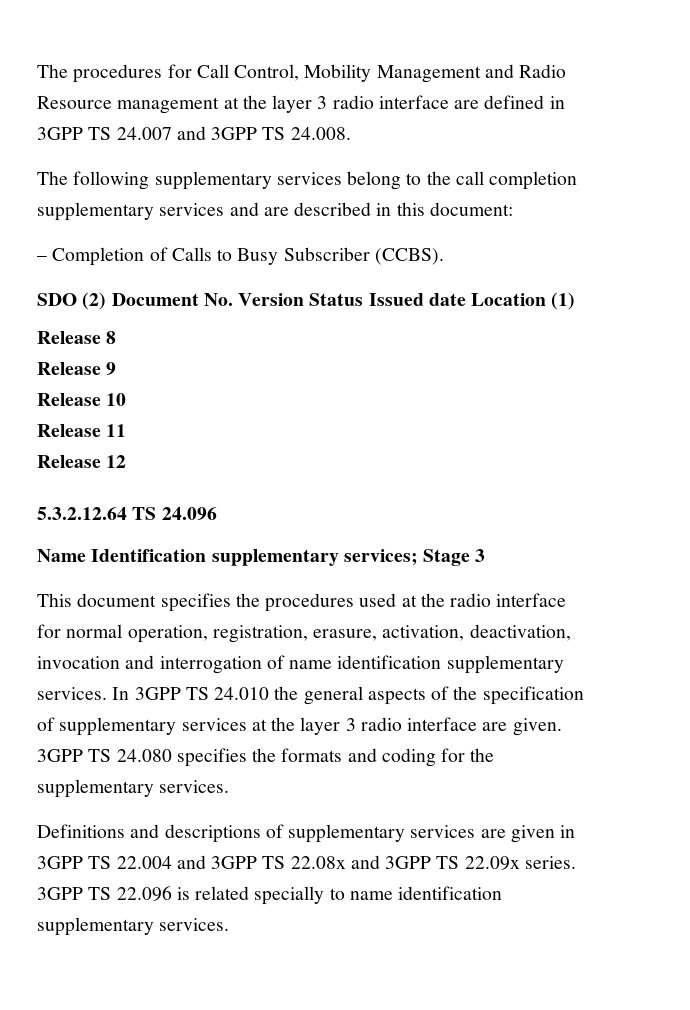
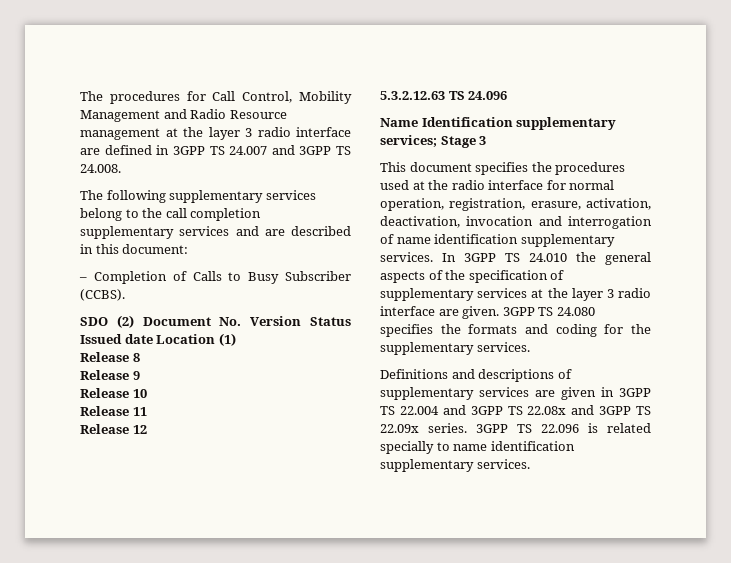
[37,507,127,520] 5.3.2.12.64 -> [380,91,445,100] 5.3.2.12.63

